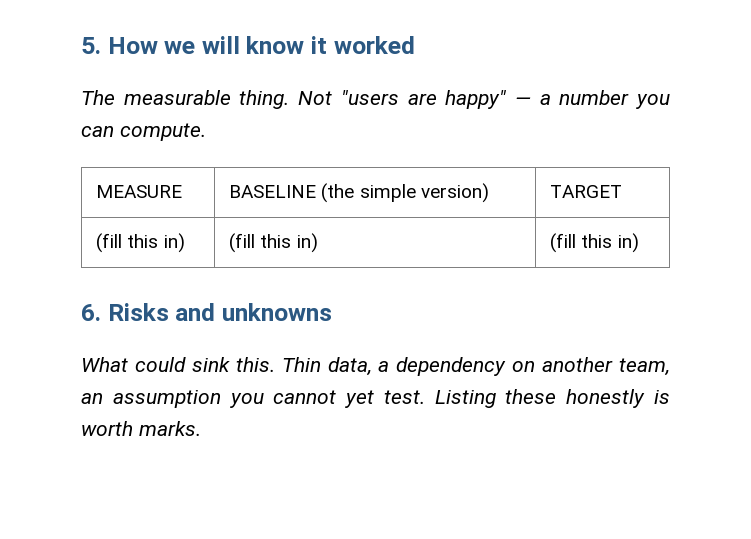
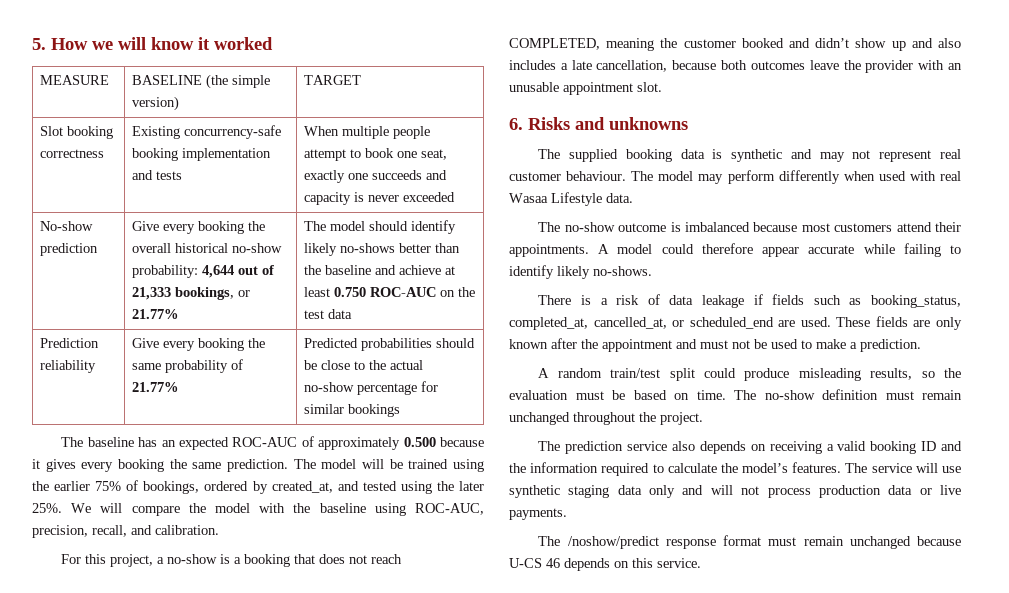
[81,90,670,109] [81,123,206,141] // The measurable thing. Not "users are happy" — a number you can compute. -> (273, 43) none
[96,233,185,253] [229,233,318,253] [550,233,639,253] [81,303,332,321] [81,357,670,376] [81,389,670,408] [81,421,201,436] (fill this in) | (fill this in) | (fill this in) // 6. Risks and unknowns // What could sink this. Thin data, a dependency on another team, an assumption you cannot yet test. Listing these honestly is worth marks. -> [40,126,114,139] [40,149,105,158] [132,125,282,139] [132,148,272,161] [132,170,183,180] [304,126,431,139] [304,148,448,161] [304,170,448,183] [304,192,456,205] [40,221,94,231] [40,243,99,256] [132,221,266,234] [132,243,283,253] [132,265,275,278] [132,287,251,300] [132,309,180,319] [304,220,457,234] [304,243,461,256] [304,265,456,275] [304,287,476,297] [304,309,353,319] [40,338,100,348] [40,360,97,373] [132,338,266,351] [132,359,244,373] [132,382,180,392] [304,338,476,351] [304,360,424,370] [304,381,439,395] [304,404,401,417] [61,436,484,450] [32,459,485,472] [32,480,484,494] [32,503,484,516] [32,525,219,538] [61,554,403,567] [509,38,961,51] [509,60,962,73] [509,82,662,95] [509,117,688,130] [538,149,961,162] [509,170,962,184] [509,192,633,206] [538,222,961,232] [509,243,961,257] [509,265,652,279] [538,294,961,308] [509,316,962,330] [509,338,921,352] [538,368,961,381] [509,389,962,400] [509,412,703,425] [538,441,962,454] [509,462,961,476] [509,485,961,498] [509,508,567,520] [538,535,961,549] [509,558,701,571] Slot booking correctness | Existing concurrency-safe booking implementation and tests | When multiple people attempt to book one seat, exactly one succeeds and capacity is never exceeded // No-show prediction | Give every booking the overall historical no-show probability: 4,644 out of 21,333 bookings, or 21.77% | The model should identify likely no-shows better than the baseline and achieve at least 0.750 ROC-AUC on the test data // Prediction reliability | Give every booking the same probability of 21.77% | Predicted probabilities should be close to the actual no-show percentage for similar bookings // The baseline has an expected ROC-AUC of approximately 0.500 because it gives every booking the same prediction. The model will be trained using the earlier 75% of bookings, ordered by created_at, and tested using the later 25%. We will compare the model with the baseline using ROC-AUC, precision, recall, and calibration. // For this project, a no-show is a booking that does not reach COMPLETED, meaning the customer booked and didn’t show up and also includes a late cancellation, because both outcomes leave the provider with an unusable appointment slot. // 6. Risks and unknowns // The supplied booking data is synthetic and may not represent real customer behaviour. The model may perform differently when used with real Wasaa Lifestyle data. // The no-show outcome is imbalanced because most customers attend their appointments. A model could therefore appear accurate while failing to identify likely no-shows. // There is a risk of data leakage if fields such as booking_status, completed_at, cancelled_at, or scheduled_end are used. These fields are only known after the appointment and must not be used to make a prediction. // A random train/test split could produce misleading results, so the evaluation must be based on time. The no-show definition must remain unchanged throughout the project. // The prediction service also depends on receiving a valid booking ID and the information required to calculate the model’s features. The service will use synthetic staging data only and will not process production data or live payments. // The /noshow/predict response format must remain unchanged because U-CS 46 depends on this service.

